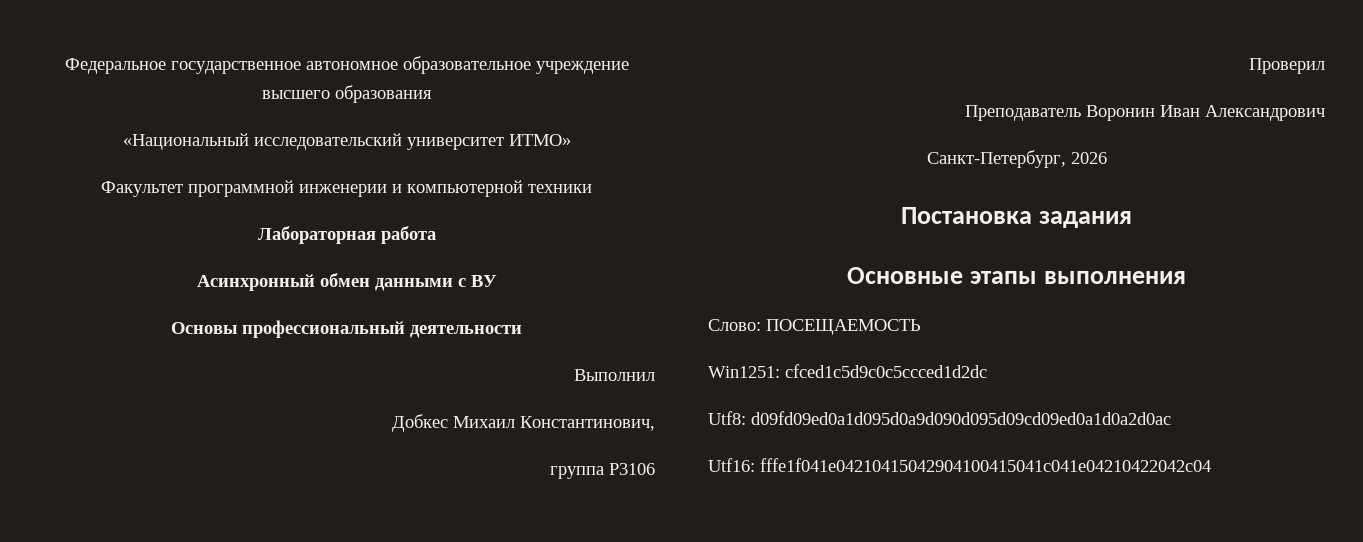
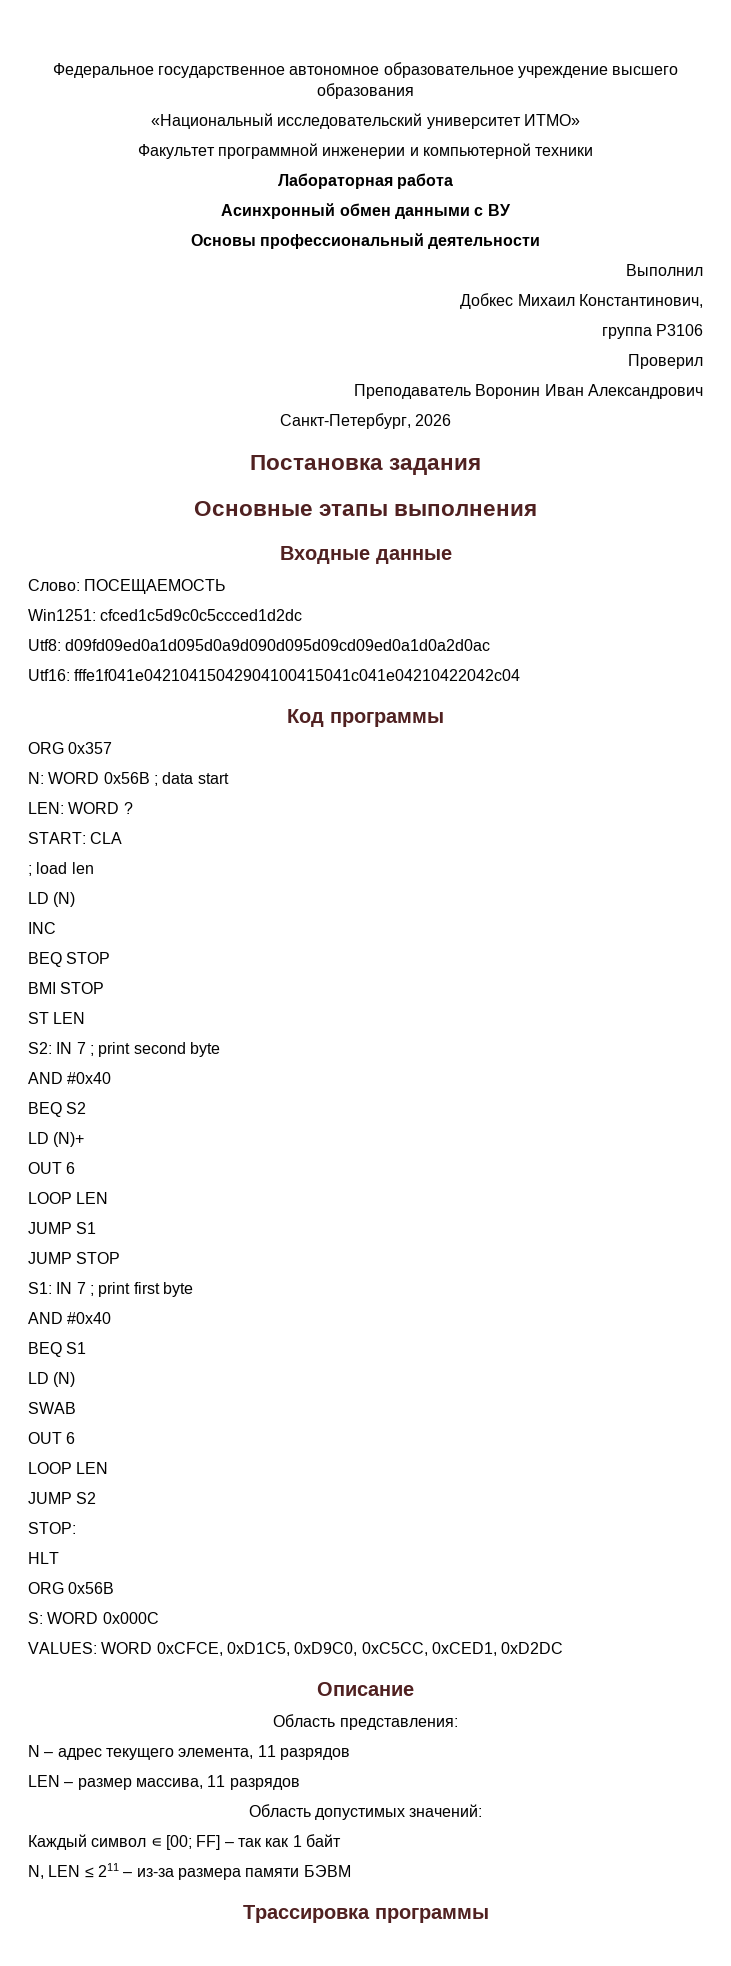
(1187, 277) none -> [279,546,452,564] // Входные данные
(1211, 465) none -> [287,709,444,727] [28,742,113,754] [28,772,229,786] [28,802,133,814] [28,832,123,844] [28,862,94,876] [28,892,76,907] [28,922,56,934] [28,952,111,967] [28,982,105,994] [28,1012,86,1024] [28,1042,220,1057] [28,1072,112,1084] [28,1102,87,1117] [28,1132,85,1147] [28,1162,76,1174] [28,1192,109,1204] [28,1222,97,1234] [28,1252,121,1264] [28,1282,193,1297] [28,1312,112,1324] [28,1342,87,1357] [28,1372,76,1387] [28,1402,76,1414] [28,1432,76,1444] [28,1462,109,1474] [28,1492,97,1504] [28,1522,76,1534] [28,1552,59,1564] [28,1582,115,1594] [28,1612,159,1624] [28,1642,564,1656] [317,1682,414,1696] [273,1714,458,1730] [28,1745,350,1760] [28,1775,300,1790] [248,1804,483,1820] [28,1834,341,1850] [28,1863,351,1880] [242,1905,489,1923] // Код программы // ORG 0x357 // N: WORD 0x56B ; data start // LEN: WORD ? // START: CLA // ; load len // LD (N) // INC // BEQ STOP // BMI STOP // ST LEN // S2: IN 7 ; print second byte // AND #0x40 // BEQ S2 // LD (N)+ // OUT 6 // LOOP LEN // JUMP S1 // JUMP STOP // S1: IN 7 ; print first byte // AND #0x40 // BEQ S1 // LD (N) // SWAB // OUT 6 // LOOP LEN // JUMP S2 // STOP: // HLT // ORG 0x56B // S: WORD 0x000C // VALUES: WORD 0xCFCE, 0xD1C5, 0xD9C0, 0xC5CC, 0xCED1, 0xD2DC // Описание // Область представления: // N – адрес текущего элемента, 11 разрядов // LEN – размер массива, 11 разрядов // Область допустимых значений: // Каждый символ ∊ [00; FF] – так как 1 байт // N, LEN ≤ 211 – из-за размера памяти БЭВМ // Трассировка программы

